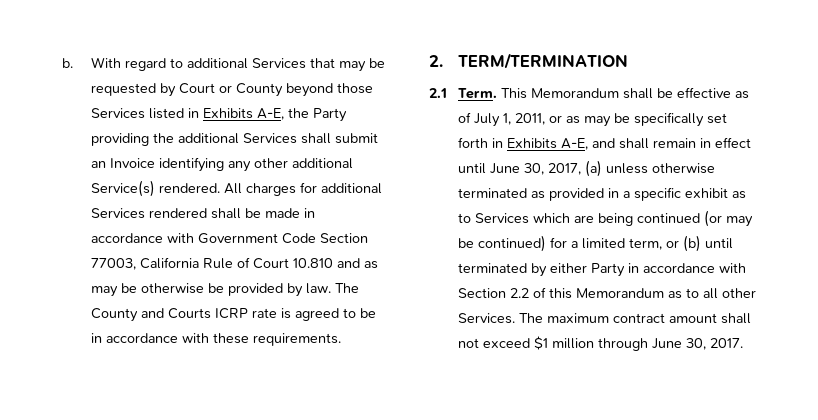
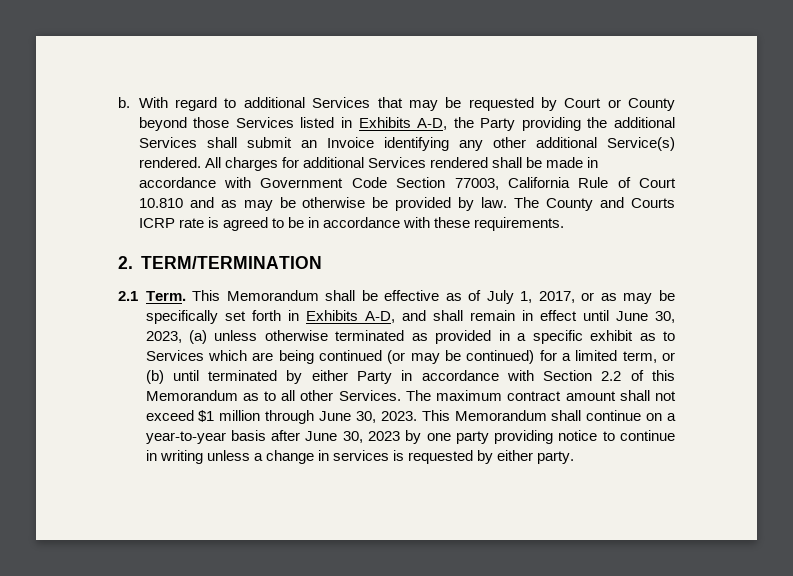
[256,108,284,120] A-E, -> [417,118,448,130] A-D,
[514,113,545,125] 2011, -> [538,291,575,303] 2017,
[560,138,588,150] A-E, -> [364,311,395,323] A-D,
[547,163,581,175] 2017, -> [145,331,182,343] 2023,
[709,338,743,348] 2017. -> [380,410,676,421] [145,430,676,444] [145,450,575,464] 2023. This Memorandum shall continue on a year-to-year basis after June 30, 2023 by one party providing notice to continue in writing unless a change in services is requested by either party.

